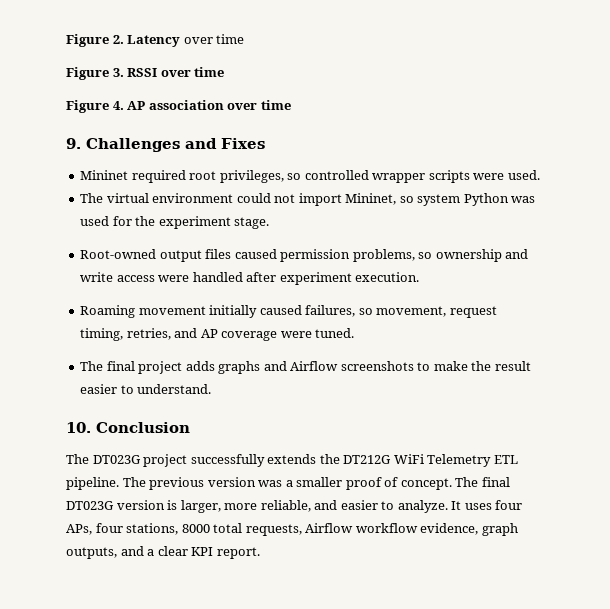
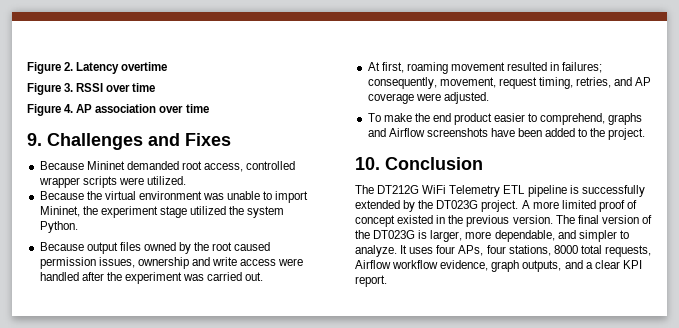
[183,34,245,44] over time -> [121,62,168,71] overtime
[80,170,540,183] [80,193,536,206] [80,216,270,229] [80,249,433,262] Mininet required root privileges, so controlled wrapper scripts were used. // The virtual environment could not import Mininet, so system Python was used for the experiment stage. // Root-owned output files caused permission problems, so -> [39,161,296,172] [38,176,186,188] [39,191,309,203] [39,206,285,218] [39,221,78,233] [39,242,271,254] [39,257,135,269] Because Mininet demanded root access, controlled wrapper scripts were utilized. // Because the virtual environment was unable to import Mininet, the experiment stage utilized the system Python. // Because output files owned by the root caused permission issues,
[279,272,420,285] [80,305,373,318] experiment execution. // Roaming movement initially caused failures, so -> [106,272,264,284] [367,62,603,74] [367,77,437,89] the experiment was carried out. // At first, roaming movement resulted in failures; consequently,
[315,328,355,338] [80,361,531,374] [80,384,212,394] [66,422,190,433] [66,454,518,467] [66,477,510,490] [66,500,378,513] tuned. // The final project adds graphs and Airflow screenshots to make the result easier to understand. // 10. Conclusion // The DT023G project successfully extends the DT212G WiFi Telemetry ETL pipeline. The previous version was a smaller proof of concept. The final DT023G version is larger, more reliable, and easier -> [443,92,489,104] [367,113,643,125] [367,128,646,140] [355,157,483,170] [355,185,645,197] [355,200,637,212] [355,215,652,227] [355,230,617,242] adjusted. // To make the end product easier to comprehend, graphs and Airflow screenshots have been added to the project. // 10. Conclusion // The DT212G WiFi Telemetry ETL pipeline is successfully extended by the DT023G project. A more limited proof of concept existed in the previous version. The final version of the DT023G is larger, more dependable, and simpler

